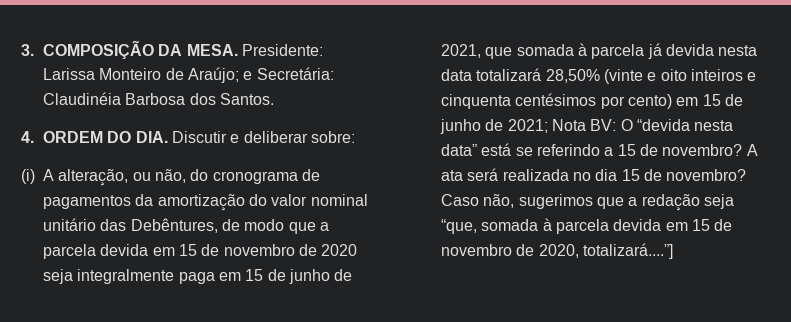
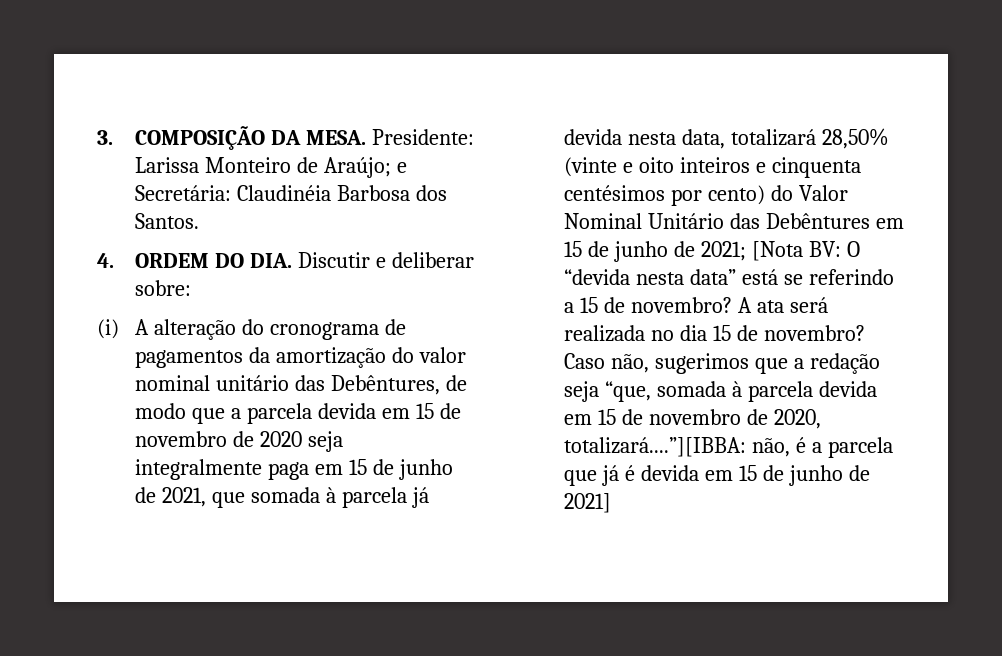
[58,169,187,186] alteração, ou não, -> [154,319,237,340] alteração
[441,69,473,81] data -> [682,129,726,149] data,
(673, 101) none -> [771,185,849,201] [564,213,871,229] do Valor Nominal Unitário das Debêntures
[552,119,587,131] Nota -> [752,241,804,261] [Nota
[583,243,674,259] totalizará....”] -> [564,437,894,458] [564,465,870,486] [564,493,612,513] totalizará....”][IBBA: não, é a parcela que já é devida em 15 de junho de 2021]

